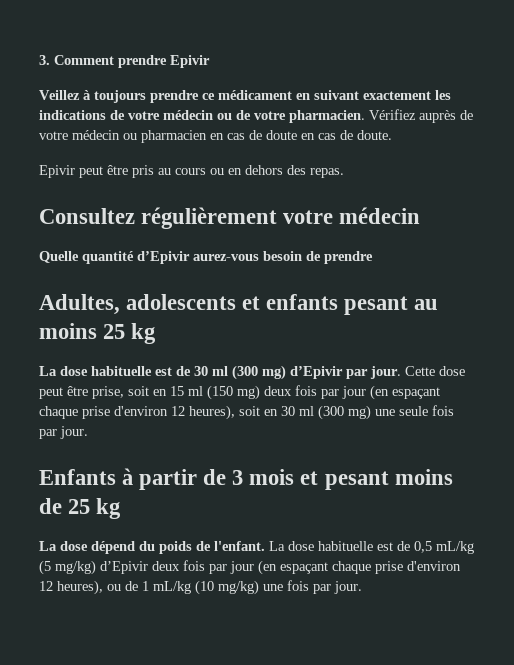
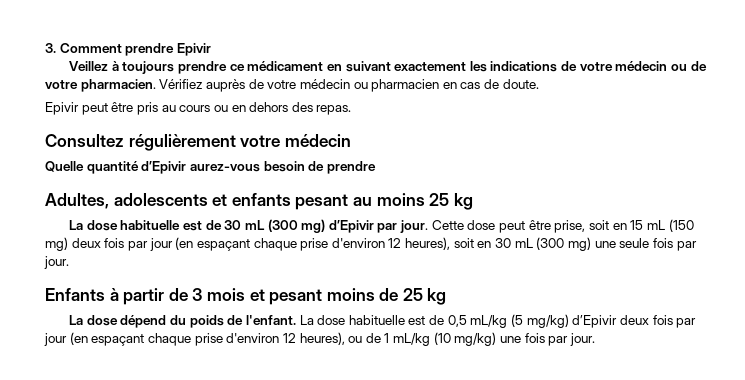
[266,130,353,140] doute en cas de -> (500, 84) none
[212,366,228,376] ml -> [244,220,265,230] mL
[188,386,203,396] ml -> [646,220,665,230] mL
[299,406,314,416] ml -> [514,238,533,248] mL

